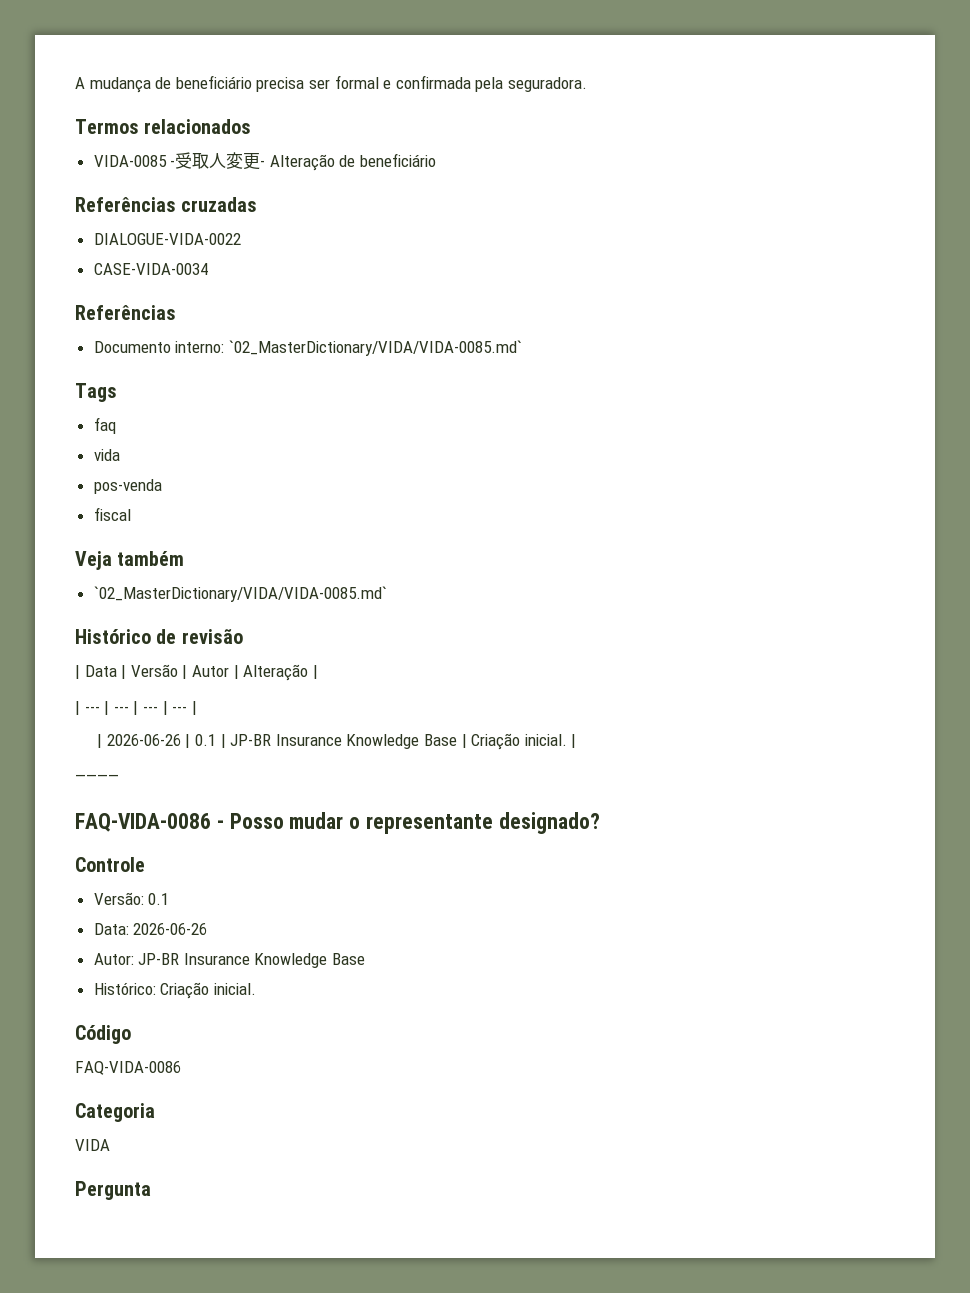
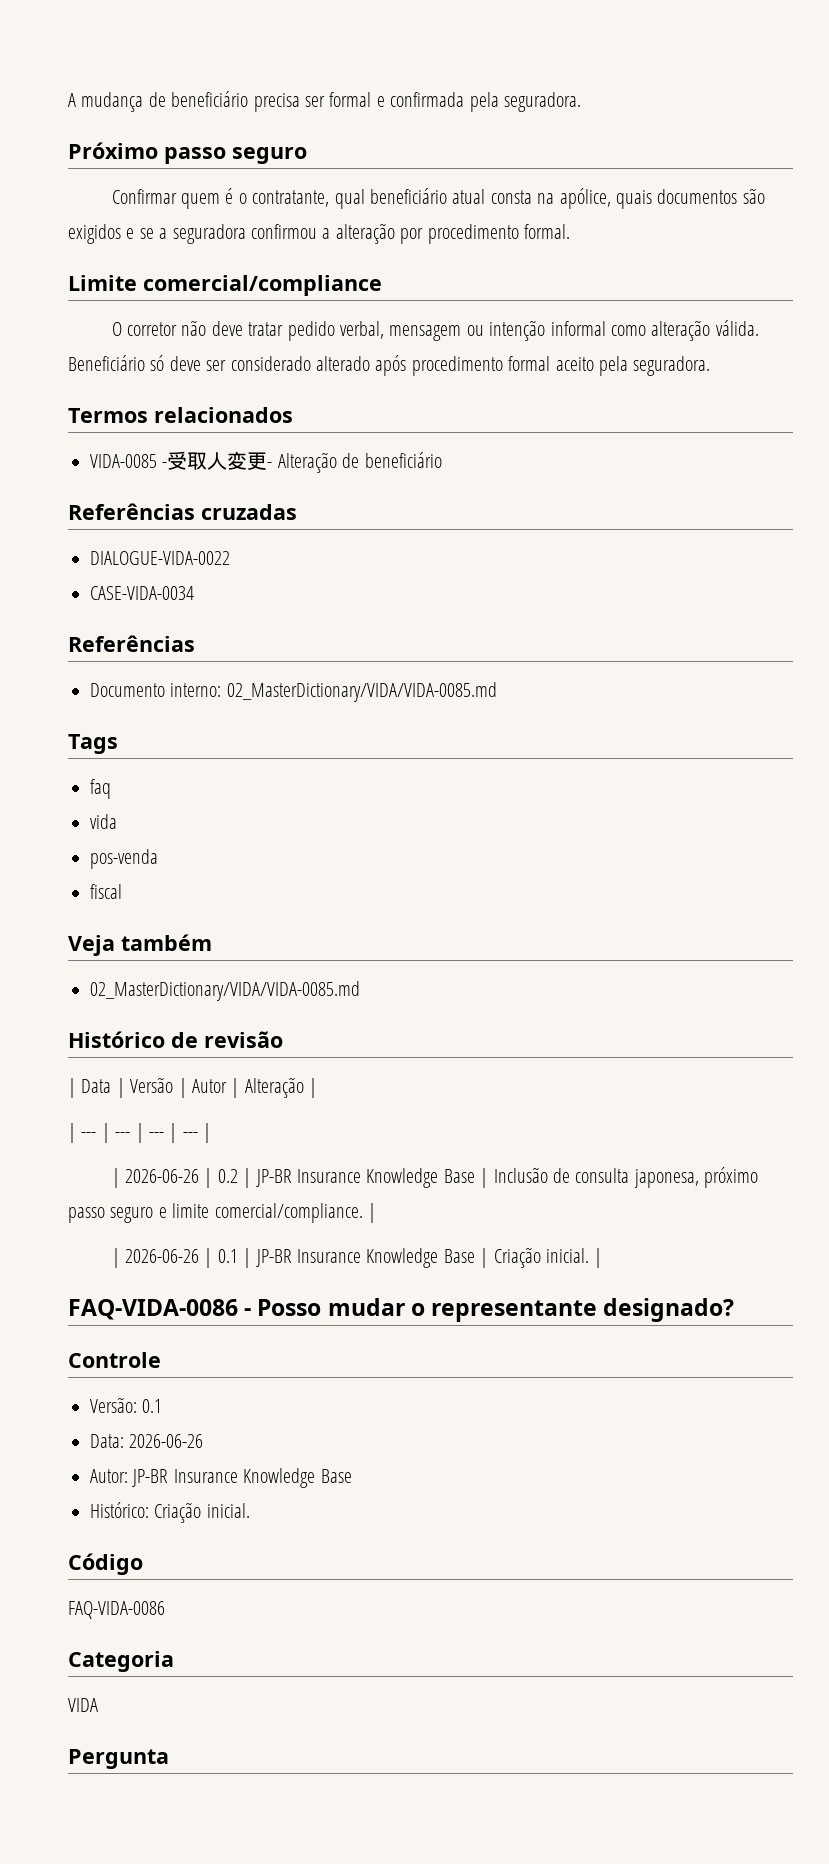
(587, 84) none -> [68,142,307,164] [111,188,765,209] [68,223,570,244] [68,275,382,296] [111,320,759,341] [68,355,711,376] // Próximo passo seguro // Confirmar quem é o contratante, qual beneficiário atual consta na apólice, quais documentos são exigidos e se a seguradora confirmou a alteração por procedimento formal. // Limite comercial/compliance // O corretor não deve tratar pedido verbal, mensagem ou intenção informal como alteração válida. Beneficiário só deve ser considerado alterado após procedimento formal aceito pela seguradora.
[228,340,522,356] `02_MasterDictionary/VIDA/VIDA-0085.md` -> [226,682,497,702] 02_MasterDictionary/VIDA/VIDA-0085.md
[93,586,387,602] `02_MasterDictionary/VIDA/VIDA-0085.md` -> [90,981,360,1001] 02_MasterDictionary/VIDA/VIDA-0085.md
(197, 708) none -> [111,1167,759,1188] [68,1203,376,1223] // | 2026-06-26 | 0.2 | JP-BR Insurance Knowledge Base | Inclusão de consulta japonesa, próximo passo seguro e limite comercial/compliance. |
[75,774,119,782] // ———— -> (603, 1258) none

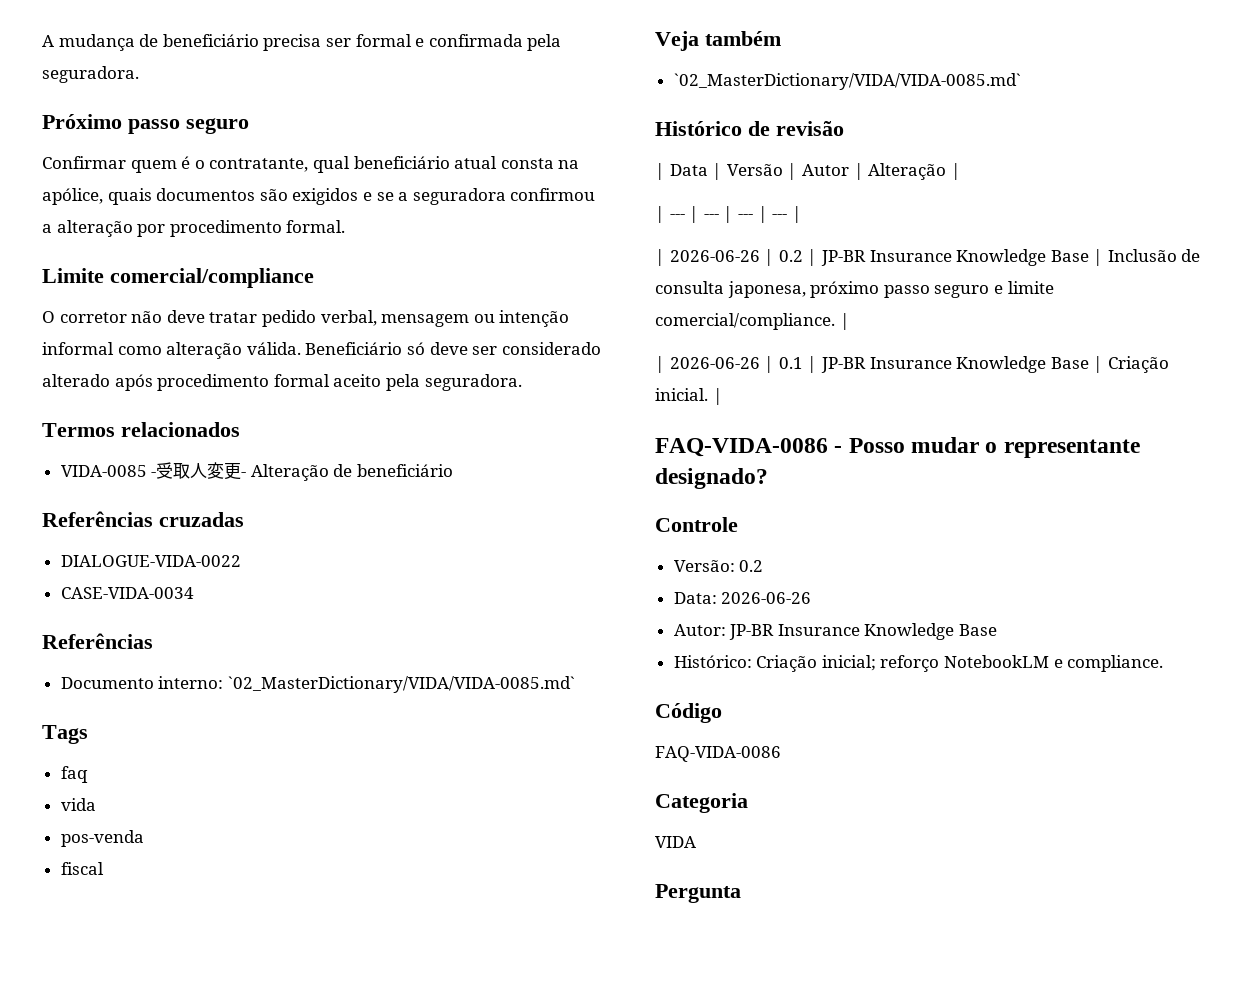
[226,682,497,702] 02_MasterDictionary/VIDA/VIDA-0085.md -> [227,676,575,693] `02_MasterDictionary/VIDA/VIDA-0085.md`
[90,981,360,1001] 02_MasterDictionary/VIDA/VIDA-0085.md -> [673,73,1021,90] `02_MasterDictionary/VIDA/VIDA-0085.md`
[142,1399,163,1413] 0.1 -> [739,560,764,572] 0.2
[206,1503,250,1518] inicial. -> [821,655,1164,672] inicial; reforço NotebookLM e compliance.

